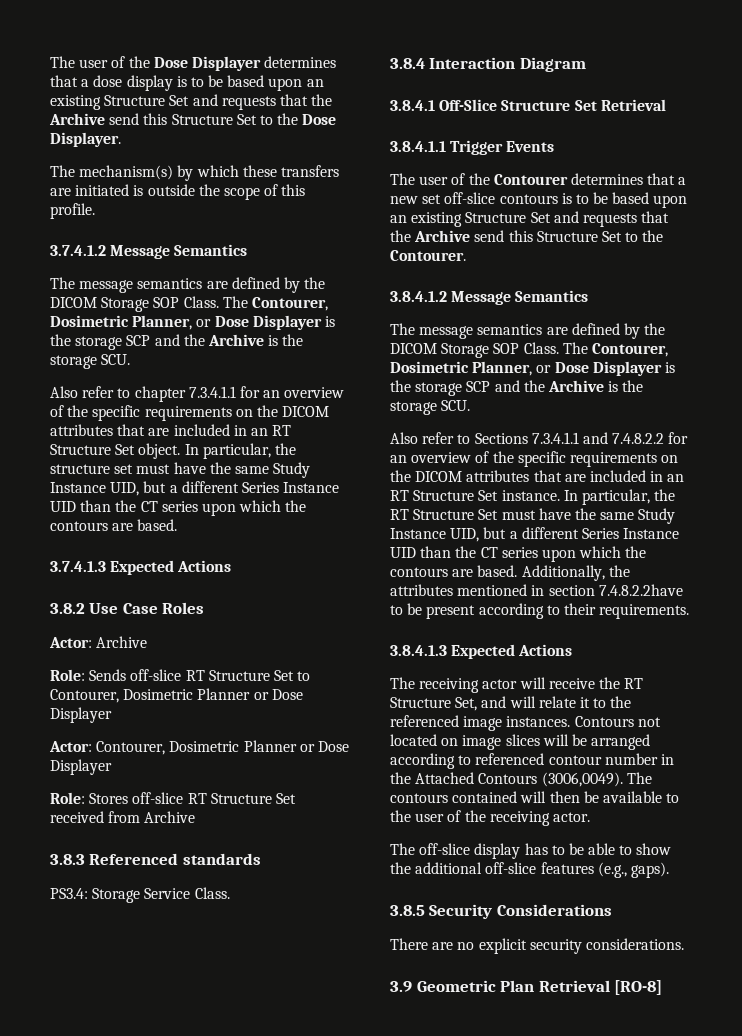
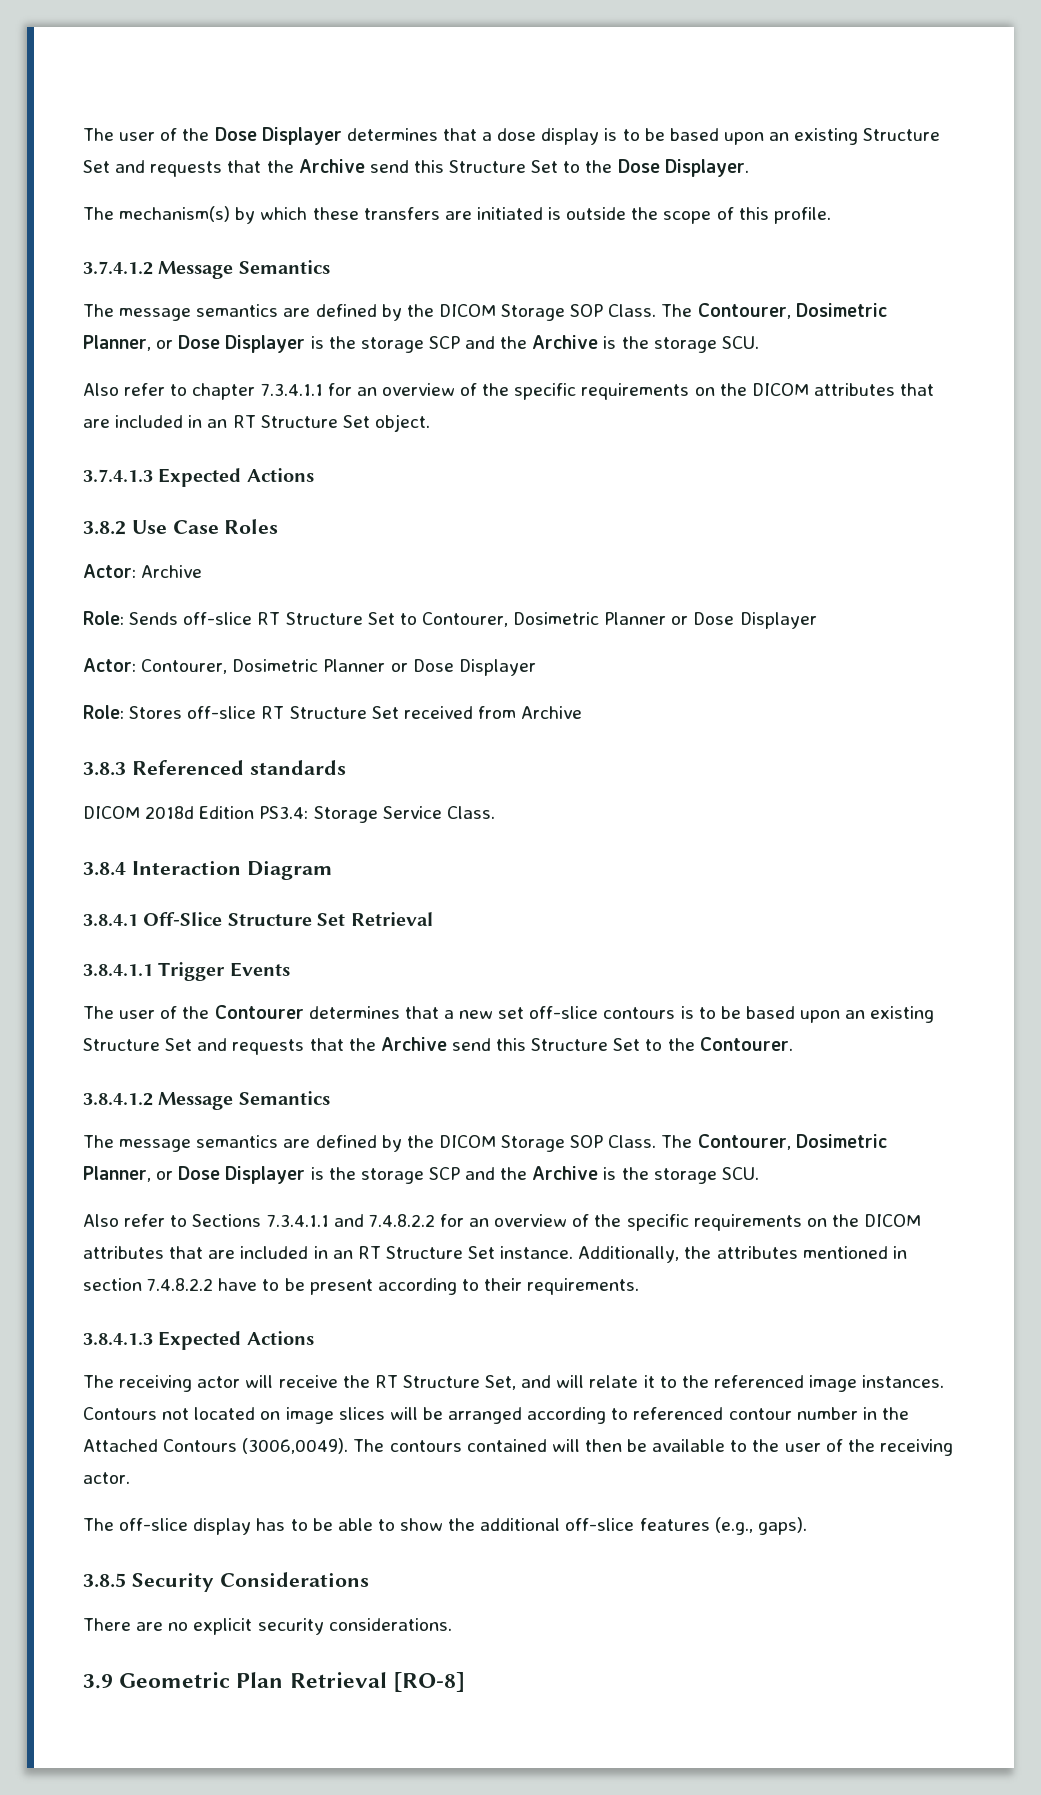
[184,443,296,459] [50,462,311,478] [50,481,340,496] [50,500,307,516] [50,519,178,531] In particular, the structure set must have the same Study Instance UID, but a different Series Instance UID than the CT series upon which the contours are based. -> (430, 423) none
(261, 859) none -> [83,806,255,819] DICOM 2018d Edition
[563,489,676,505] [390,508,676,524] [390,527,680,542] [390,546,647,562] [390,565,518,577] In particular, the RT Structure Set must have the same Study Instance UID, but a different Series Instance UID than the CT series upon which the contours are based. -> (574, 1252) none
[598,584,683,596] 7.4.8.2.2have -> [147,1278,258,1291] 7.4.8.2.2 have

